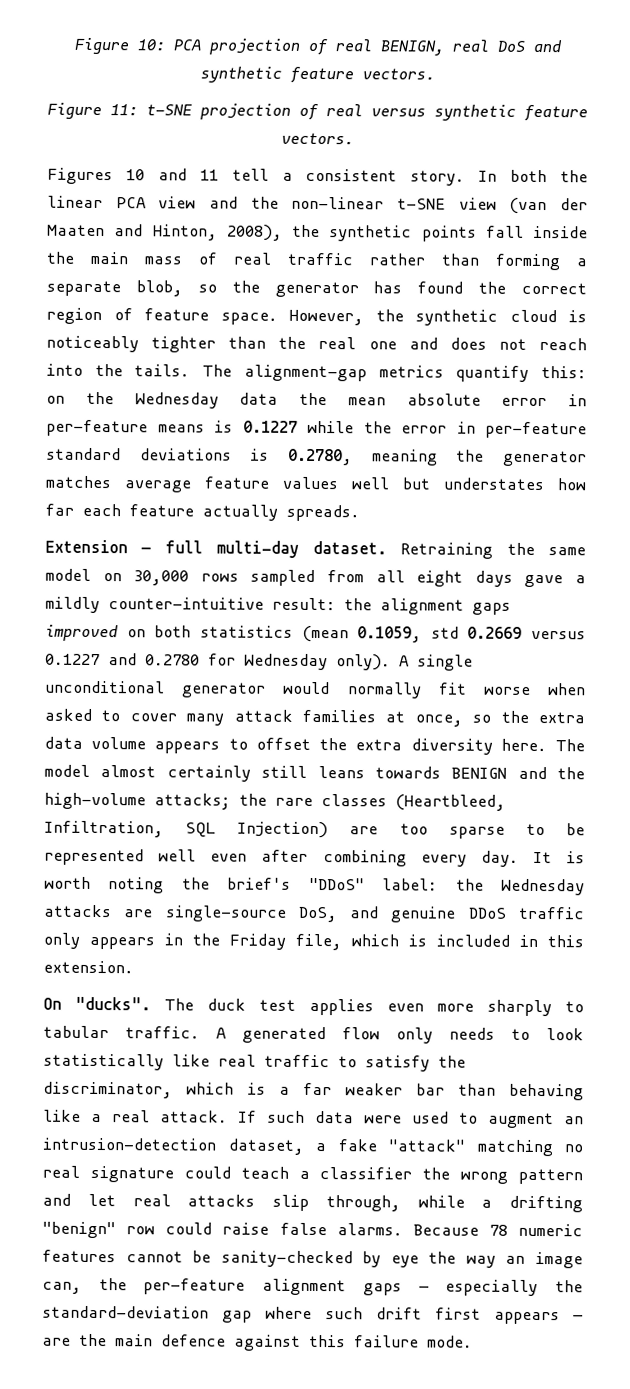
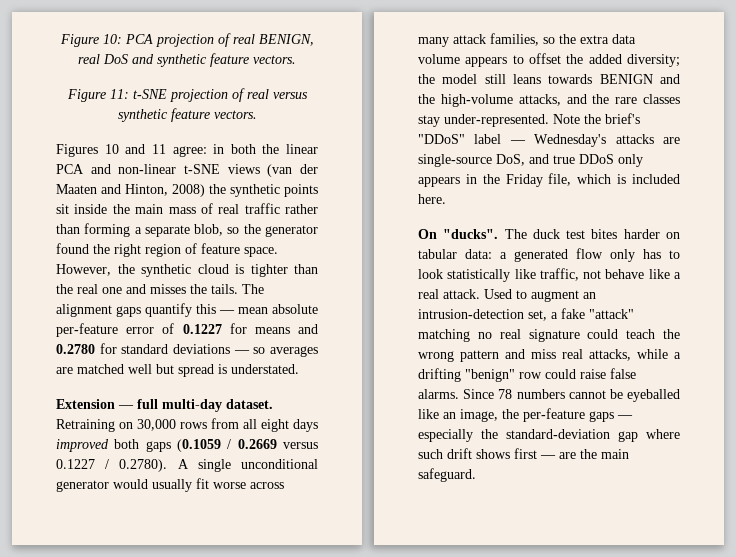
[231,168,498,186] tell a consistent story. In -> [172,144,225,157] agree: in
[158,196,279,209] view and the -> [90,164,111,174] and
[458,197,497,210] view -> [227,164,260,174] views
[226,224,283,241] 2008), -> [172,184,205,197] 2008)
[485,225,524,238] fall -> [56,204,69,214] sit
[373,281,403,294] has -> (318, 231) none
[521,282,587,295] correct -> [114,244,141,257] right
[46,335,139,353] noticeably -> (244, 269) none
[449,337,587,351] [46,363,587,382] [46,391,587,409] [46,419,587,439] [46,447,587,467] [45,475,586,493] [45,503,360,522] does not reach into the tails. The alignment-gap metrics quantify this: on the Wednesday data the mean absolute error in per-feature means is 0.1227 while the error in per-feature standard deviations is 0.2780, meaning the generator matches average feature values well but understates how far each feature actually spreads. -> [150,284,264,294] [56,303,318,317] [56,323,318,337] [56,343,318,357] [56,364,299,377] misses the tails. The alignment gaps quantify this — mean absolute per-feature error of 0.1227 for means and 0.2780 for standard deviations — so averages are matched well but spread is understated.
[506,542,586,556] [45,568,91,581] the same model -> (115, 425) none
[250,569,316,587] sampled -> (207, 425) none
[524,574,587,588] [45,596,511,615] [45,624,586,643] [45,653,391,671] gave a mildly counter-intuitive result: the alignment gaps improved on both statistics (mean 0.1059, std 0.2669 versus 0.1227 and 0.2780 for Wednesday only). -> [56,439,318,452] [56,459,168,472] improved both gaps (0.1059 / 0.2669 versus 0.1227 / 0.2780).
[346,682,422,699] normally -> [152,479,192,492] usually
[547,683,586,696] [44,708,463,727] when asked to cover many attack families at once, -> [250,482,284,489] [418,33,539,47] across many attack families,
[355,738,585,755] [44,764,251,782] extra diversity here. The model almost certainly -> [588,54,680,67] [418,74,478,84] added diversity; the model
[154,793,231,810] attacks; -> [518,94,587,106] attacks, and
[395,794,506,811] [44,820,586,839] [44,848,585,867] [44,876,585,896] (Heartbleed, Infiltration, SQL Injection) are too sparse to be represented well even after combining every day. It is worth noting the brief's "DDoS" label: the Wednesday -> [418,113,640,127] [418,134,607,147] stay under-represented. Note the brief's "DDoS" label — Wednesday's
[390,906,585,923] genuine DDoS traffic -> [553,154,614,164] true DDoS
[519,934,584,948] [43,960,134,974] in this extension. -> [418,194,446,204] here.
[309,998,584,1017] [43,1025,227,1039] applies even more sharply to tabular traffic. A -> [591,229,680,239] [418,249,507,259] bites harder on tabular data: a
[449,1027,495,1040] needs -> [643,249,661,259] has
[218,1054,466,1072] [43,1081,584,1101] [43,1109,449,1124] real traffic to satisfy the discriminator, which is a far weaker bar than behaving like a real attack. If such data were used -> [539,268,681,281] [418,289,512,299] traffic, not behave like a real attack. Used
[227,1138,304,1155] dataset, -> [528,310,547,321] set,
[298,1167,413,1180] a classifier -> (656, 334) none
[87,1193,401,1212] let real attacks slip through, -> [531,349,631,361] miss real attacks,
[412,1223,583,1237] [42,1249,583,1269] [42,1281,82,1294] Because 78 numeric features cannot be sanity-checked by eye the way an image can, -> [463,389,680,402] [418,409,498,422] Since 78 numbers cannot be eyeballed like an image,
[262,1278,347,1296] alignment -> (585, 415) none
[435,1307,560,1325] first appears -> [476,448,537,459] shows first
[161,1334,473,1351] defence against this failure mode. -> [418,468,476,482] safeguard.

